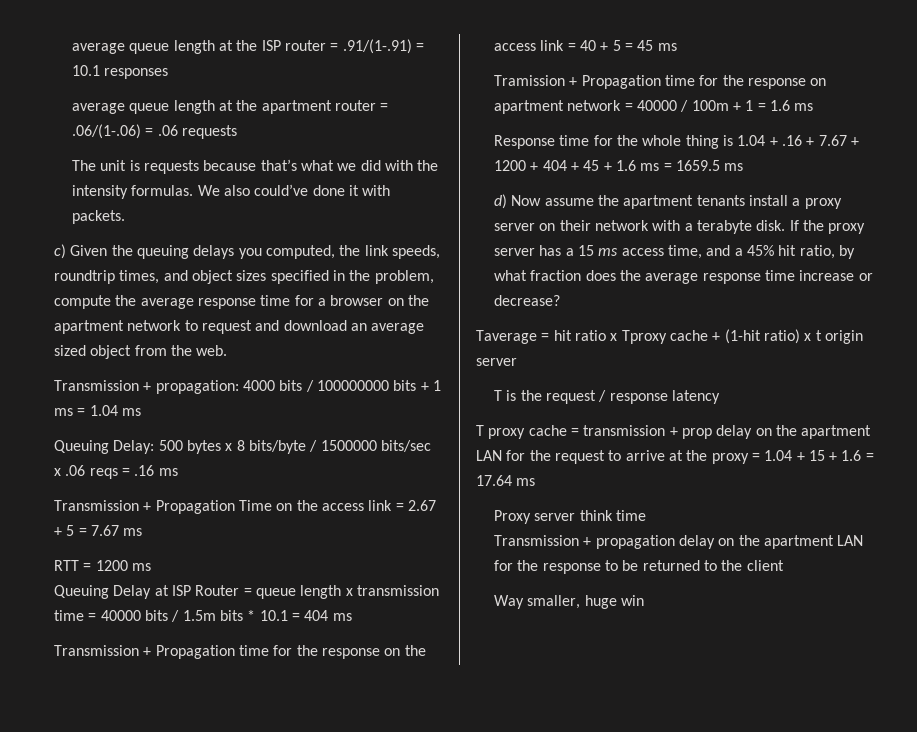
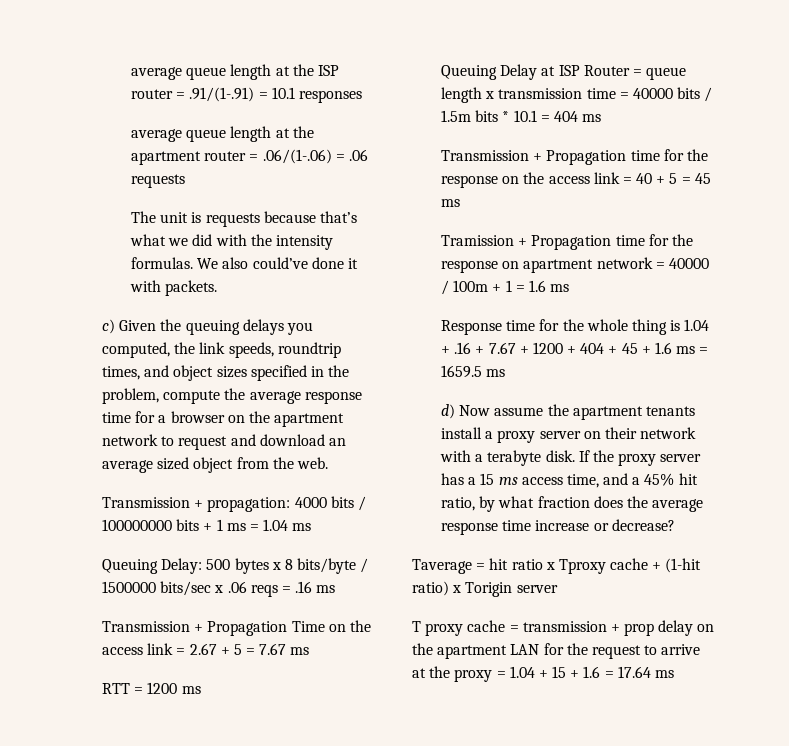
[815,330,863,344] [476,358,517,366] [494,390,720,404] t origin server // T is the request / response latency -> [465,582,558,597] Torigin server
[494,510,646,524] [494,535,864,549] [494,560,784,574] [494,595,644,609] // Proxy server think time // Transmission + propagation delay on the apartment LAN for the response to be returned to the client // Way smaller, huge win -> (675, 674) none

